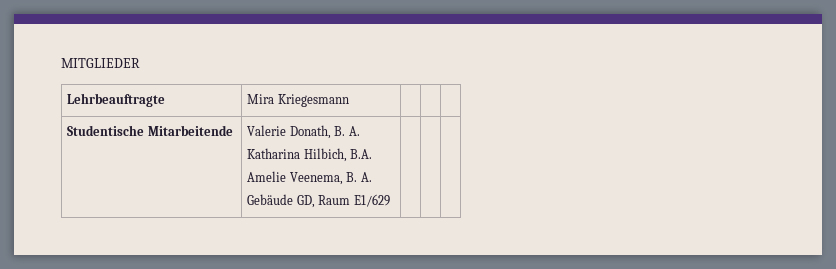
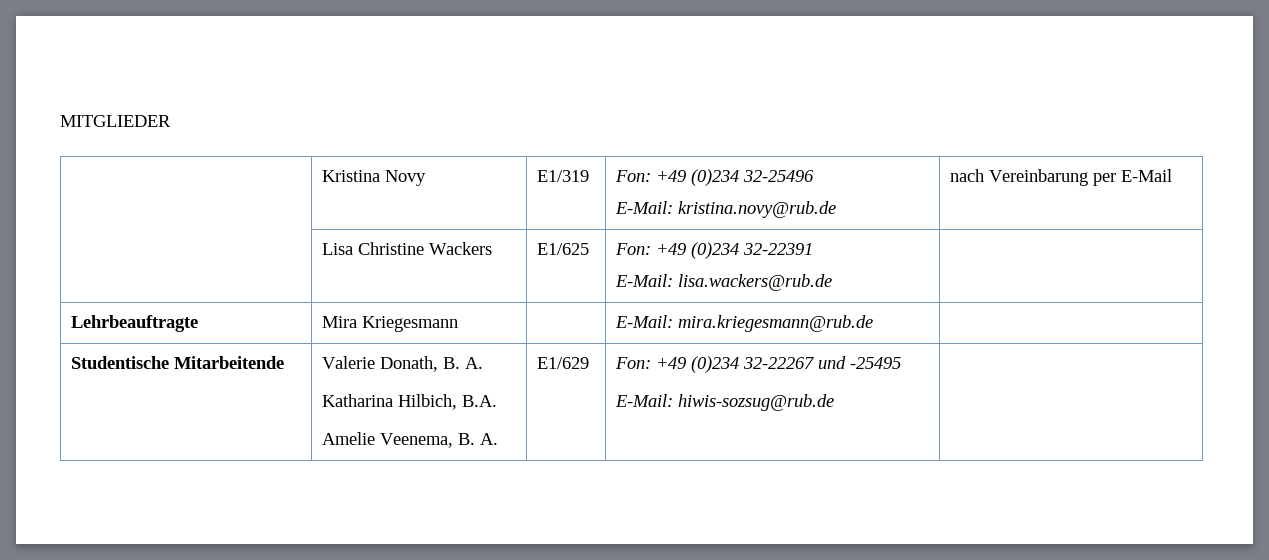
(140, 63) none -> [322,170,427,186] [537,170,590,182] [615,169,815,186] [615,201,837,218] [950,169,1173,186] [322,242,493,255] [537,243,590,255] [615,242,814,259] [615,274,833,291] // | Kristina Novy | E1/319 | Fon: +49 (0)234 32-25496 // E-Mail: kristina.novy@rub.de | nach Vereinbarung per E-Mail // | Lisa Christine Wackers | E1/625 | Fon: +49 (0)234 32-22391 // E-Mail: lisa.wackers@rub.de |
(349, 100) none -> [615,315,874,332] E-Mail: mira.kriegesmann@rub.de
[247,194,390,208] // Gebäude GD, Raum E1/629 | | -> [537,357,590,369] [615,356,902,373] [615,394,835,411] | E1/629 | Fon: +49 (0)234 32-22267 und -25495 // E-Mail: hiwis-sozsug@rub.de

